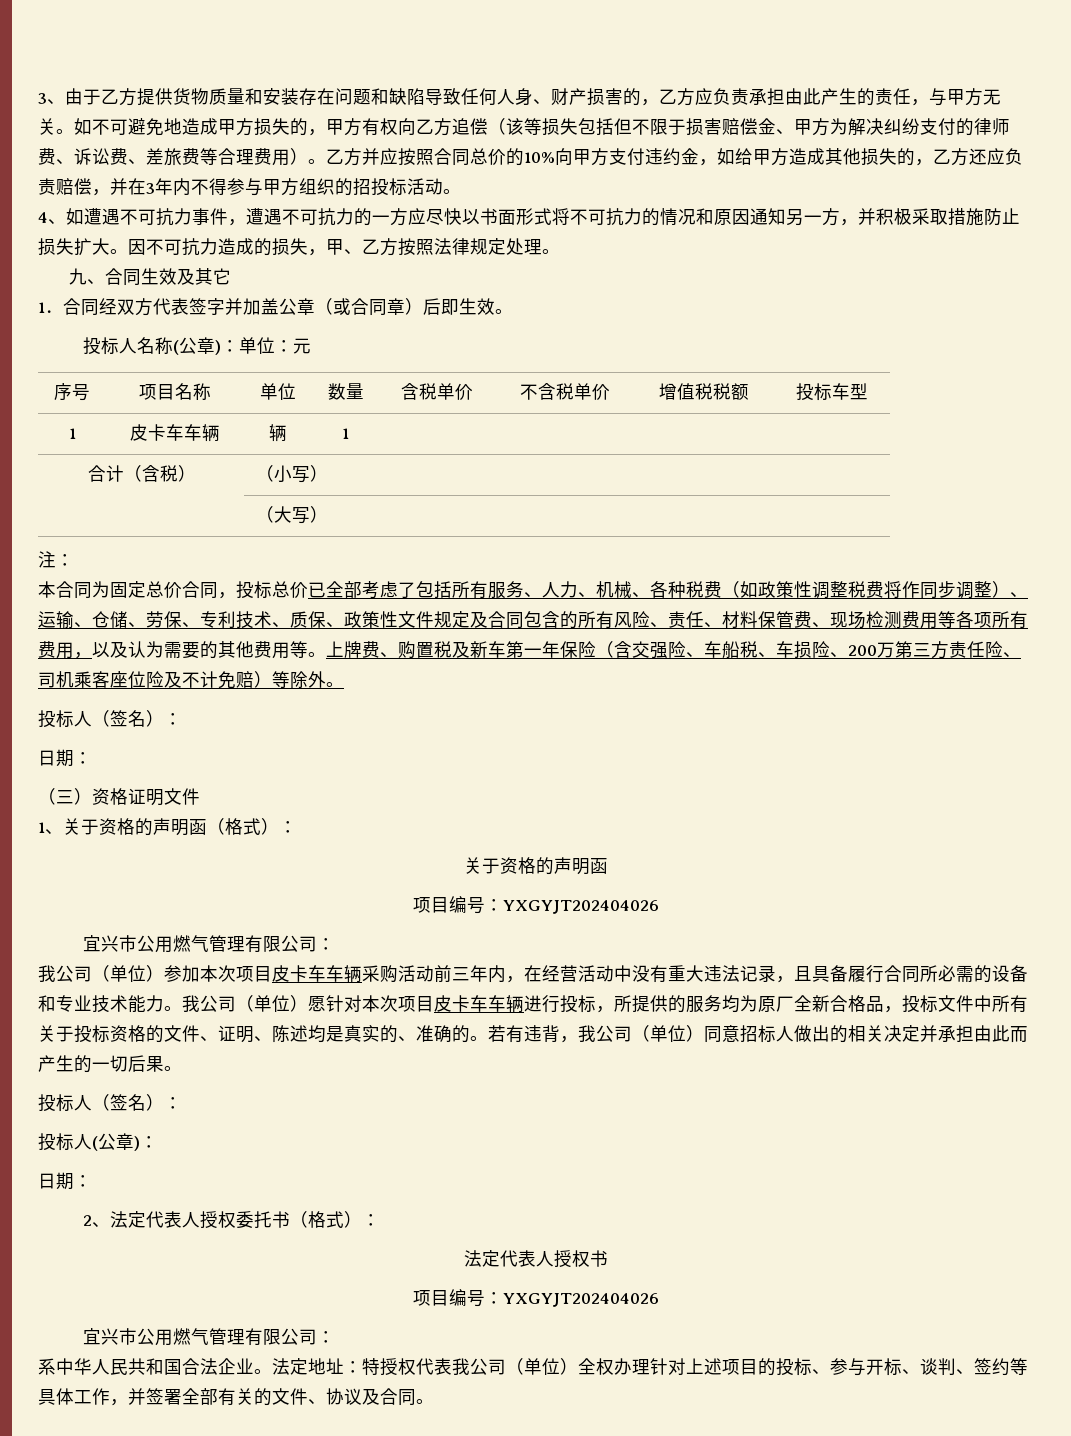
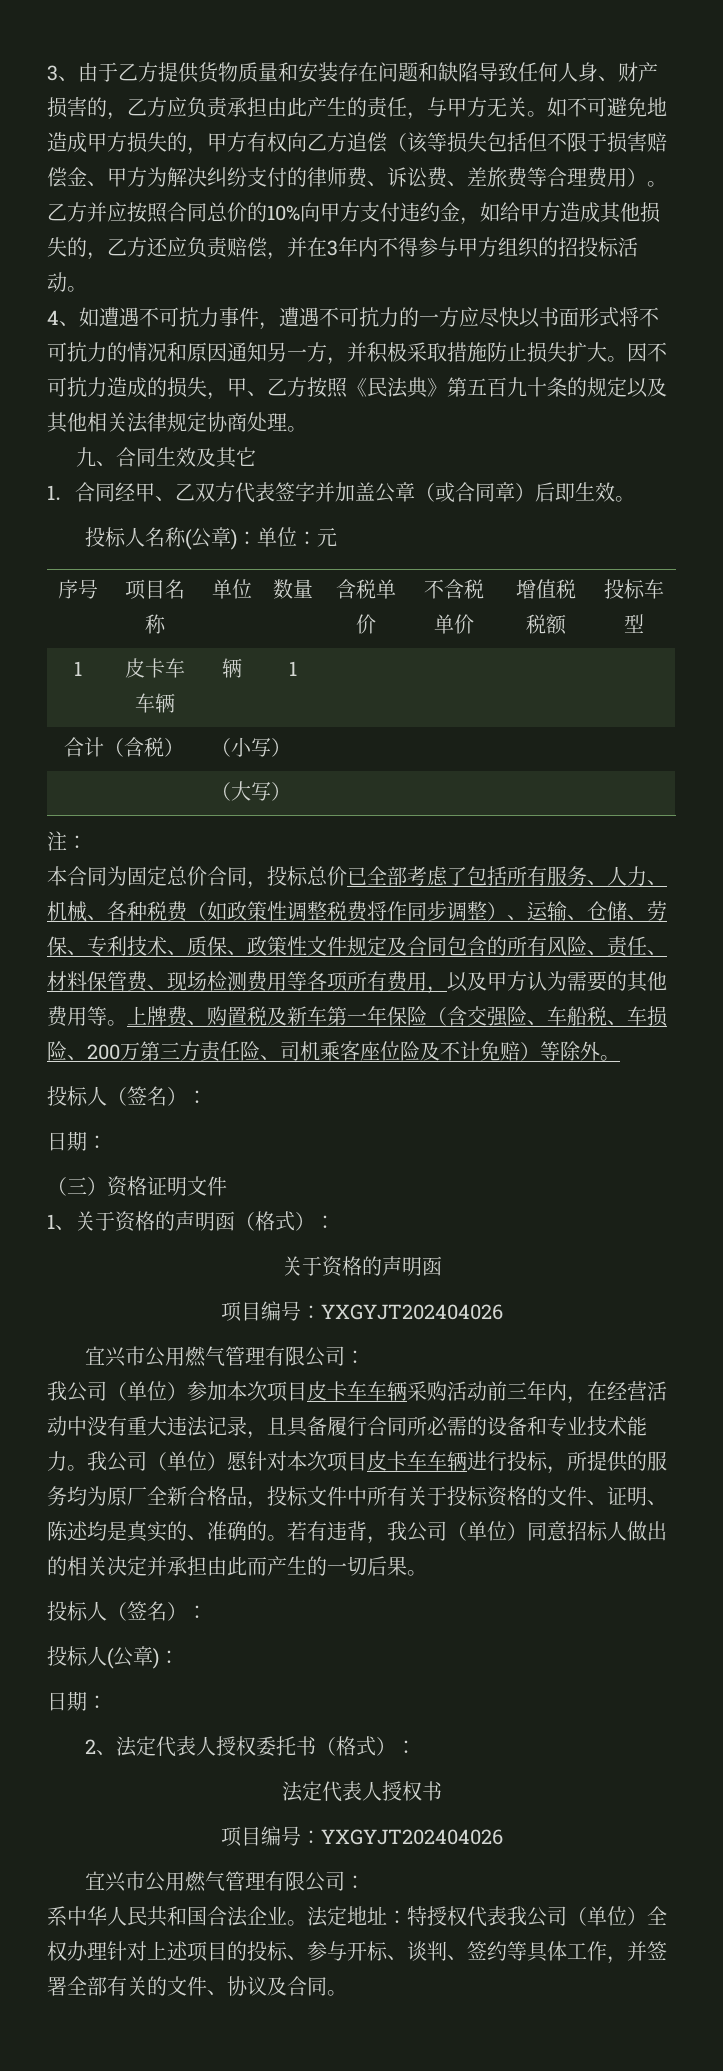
(434, 247) none -> [347,377,667,398] [47,412,127,433] 《民法典》第五百九十条的规定以及其他相关
(506, 246) none -> [207,412,247,432] 协商
(117, 306) none -> [135,483,195,502] 甲、乙
(128, 649) none -> [487,971,527,991] 甲方

